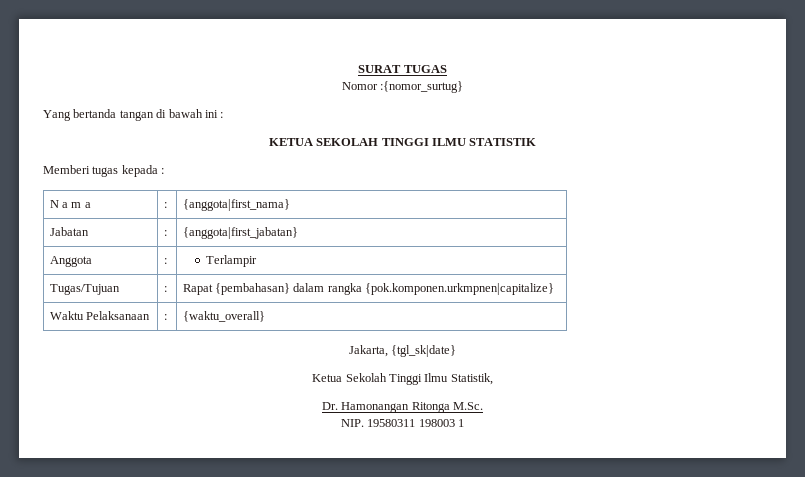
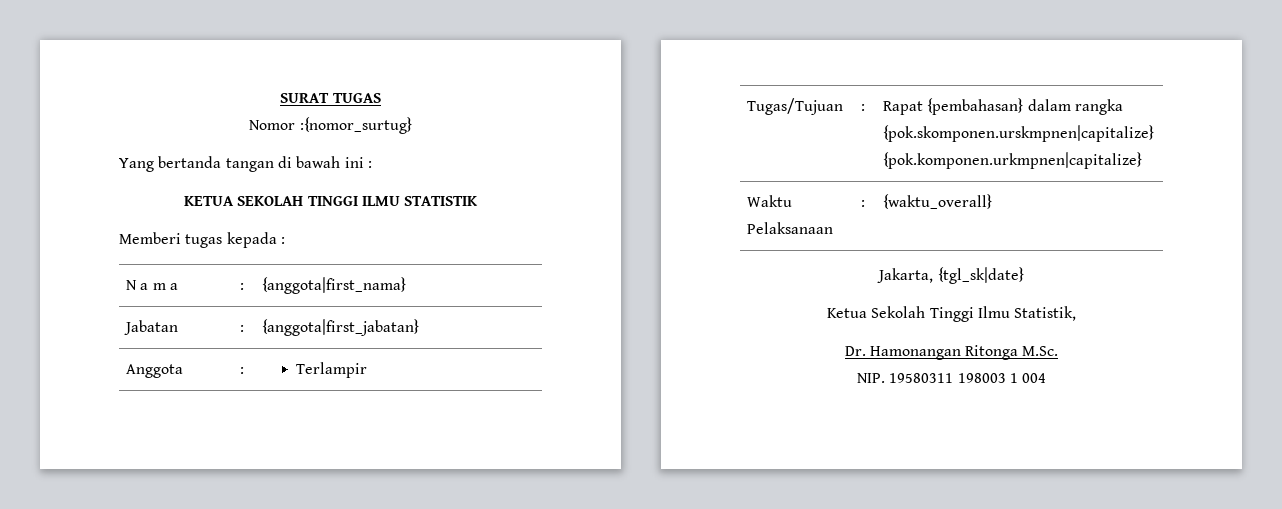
(362, 289) none -> [882,125,1154,142] {pok.skomponen.urskmpnen|capitalize}
(465, 423) none -> [1022,373,1047,383] 004

